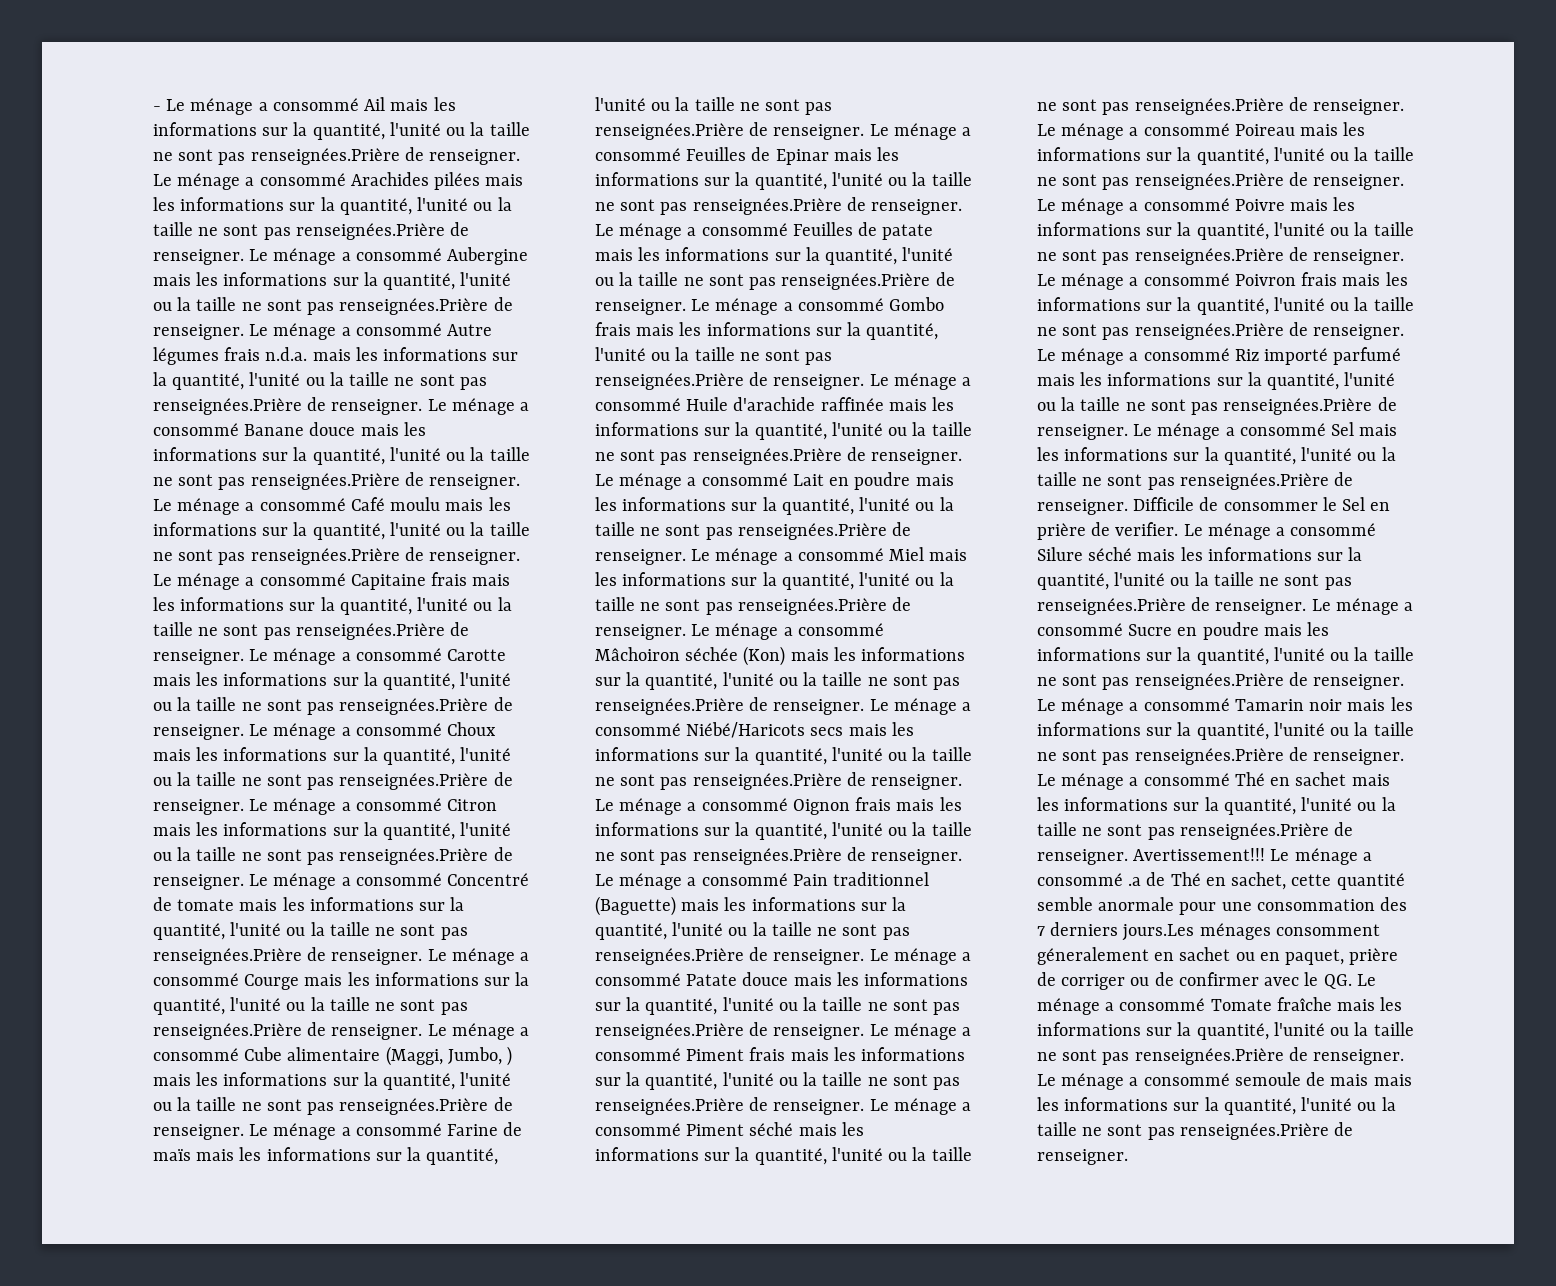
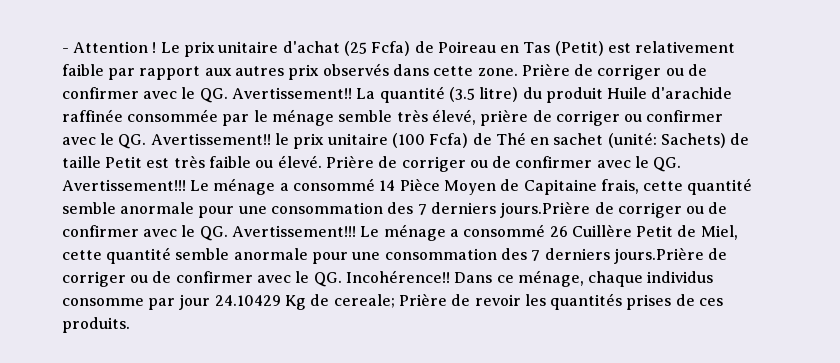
[166,97,456,115] [152,122,530,140] [152,147,521,165] [152,172,524,190] [152,197,512,215] [152,222,470,240] [152,247,529,265] [152,272,512,290] [152,297,513,315] [152,323,493,340] [152,347,519,365] [152,372,487,390] [152,397,530,415] [152,422,426,436] [152,447,530,465] [152,472,521,490] [152,497,511,515] [152,522,530,540] [152,547,521,565] [152,572,511,590] [152,597,512,615] [152,622,470,640] [152,648,507,665] [152,672,512,690] [152,697,513,715] [152,722,497,740] [152,747,512,765] [152,772,513,790] [152,798,498,815] [152,822,512,840] [152,847,513,865] [152,873,530,890] [152,897,465,911] [152,922,468,940] [152,947,530,965] [152,972,530,990] [152,997,468,1015] [152,1022,530,1040] [152,1046,513,1066] [152,1072,512,1090] [152,1097,513,1115] [152,1122,523,1140] [152,1147,499,1165] [594,97,833,115] [594,122,972,140] [594,147,900,165] [594,172,972,190] [594,197,963,215] [594,222,934,240] [594,247,954,265] [594,272,955,290] [594,297,945,315] [594,322,939,340] [594,347,833,365] [594,372,972,390] [594,397,955,411] [594,422,972,440] [594,447,963,465] [594,472,954,490] [594,497,954,515] [594,522,912,540] [594,547,968,565] [594,572,954,590] [594,597,912,615] [594,623,884,640] [594,646,966,666] [594,672,961,690] [594,697,972,715] [594,722,914,738] [594,747,972,765] [594,772,963,790] [594,797,962,815] [594,822,972,840] [594,847,963,865] [594,872,930,890] [594,896,907,916] [594,922,910,940] [594,947,972,965] [594,972,969,986] [594,997,961,1015] [594,1022,972,1040] [594,1047,966,1061] [594,1072,961,1090] [594,1097,972,1115] [594,1122,864,1136] [594,1147,972,1165] [1036,97,1405,115] [1036,122,1366,140] [1036,147,1414,165] [1036,172,1405,190] [1036,197,1356,215] [1036,222,1414,240] [1036,247,1405,265] [1036,272,1408,290] [1036,297,1414,315] [1036,322,1405,340] [1036,347,1402,365] [1036,372,1396,390] [1036,397,1397,415] [1036,422,1398,440] [1036,447,1396,465] [1036,472,1354,490] [1036,497,1391,515] [1036,522,1377,540] [1036,547,1363,561] [1036,572,1352,590] [1036,597,1414,615] [1036,622,1330,640] [1036,647,1414,665] [1036,672,1405,690] [1036,697,1413,715] [1036,722,1414,740] [1036,747,1405,765] [1036,772,1390,790] [1036,797,1396,815] [1036,822,1354,840] [1036,848,1372,865] [1036,872,1287,890] Le ménage a consommé Ail mais les informations sur la quantité, l'unité ou la taille ne sont pas renseignées.Prière de renseigner. Le ménage a consommé Arachides pilées mais les informations sur la quantité, l'unité ou la taille ne sont pas renseignées.Prière de renseigner. Le ménage a consommé Aubergine mais les informations sur la quantité, l'unité ou la taille ne sont pas renseignées.Prière de renseigner. Le ménage a consommé Autre légumes frais n.d.a. mais les informations sur la quantité, l'unité ou la taille ne sont pas renseignées.Prière de renseigner. Le ménage a consommé Banane douce mais les informations sur la quantité, l'unité ou la taille ne sont pas renseignées.Prière de renseigner. Le ménage a consommé Café moulu mais les informations sur la quantité, l'unité ou la taille ne sont pas renseignées.Prière de renseigner. Le ménage a consommé Capitaine frais mais les informations sur la quantité, l'unité ou la taille ne sont pas renseignées.Prière de renseigner. Le ménage a consommé Carotte mais les informations sur la quantité, l'unité ou la taille ne sont pas renseignées.Prière de renseigner. Le ménage a consommé Choux mais les informations sur la quantité, l'unité ou la taille ne sont pas renseignées.Prière de renseigner. Le ménage a consommé Citron mais les informations sur la quantité, l'unité ou la taille ne sont pas renseignées.Prière de renseigner. Le ménage a consommé Concentré de tomate mais les informations sur la quantité, l'unité ou la taille ne sont pas renseignées.Prière de renseigner. Le ménage a consommé Courge mais les informations sur la quantité, l'unité ou la taille ne sont pas renseignées.Prière de renseigner. Le ménage a consommé Cube alimentaire (Maggi, Jumbo, ) mais les informations sur la quantité, l'unité ou la taille ne sont pas renseignées.Prière de renseigner. Le ménage a consommé Farine de maïs mais les informations sur la quantité, l'unité ou la taille ne sont pas renseignées.Prière de renseigner. Le ménage a consommé Feuilles de Epinar mais les informations sur la quantité, l'unité ou la taille ne sont pas renseignées.Prière de renseigner. Le ménage a consommé Feuilles de patate mais les informations sur la quantité, l'unité ou la taille ne sont pas renseignées.Prière de renseigner. Le ménage a consommé Gombo frais mais les informations sur la quantité, l'unité ou la taille ne sont pas renseignées.Prière de renseigner. Le ménage a consommé Huile d'arachide raffinée mais les informations sur la quantité, l'unité ou la taille ne sont pas renseignées.Prière de renseigner. Le ménage a consommé Lait en poudre mais les informations sur la quantité, l'unité ou la taille ne sont pas renseignées.Prière de renseigner. Le ménage a consommé Miel mais les informations sur la quantité, l'unité ou la taille ne sont pas renseignées.Prière de renseigner. Le ménage a consommé Mâchoiron séchée (Kon) mais les informations sur la quantité, l'unité ou la taille ne sont pas renseignées.Prière de renseigner. Le ménage a consommé Niébé/Haricots secs mais les informations sur la quantité, l'unité ou la taille ne sont pas renseignées.Prière de renseigner. Le ménage a consommé Oignon frais mais les informations sur la quantité, l'unité ou la taille ne sont pas renseignées.Prière de renseigner. Le ménage a consommé Pain traditionnel (Baguette) mais les informations sur la quantité, l'unité ou la taille ne sont pas renseignées.Prière de renseigner. Le ménage a consommé Patate douce mais les informations sur la quantité, l'unité ou la taille ne sont pas renseignées.Prière de renseigner. Le ménage a consommé Piment frais mais les informations sur la quantité, l'unité ou la taille ne sont pas renseignées.Prière de renseigner. Le ménage a consommé Piment séché mais les informations sur la quantité, l'unité ou la taille ne sont pas renseignées.Prière de renseigner. Le ménage a consommé Poireau mais les informations sur la quantité, l'unité ou la taille ne sont pas renseignées.Prière de renseigner. Le ménage a consommé Poivre mais les informations sur la quantité, l'unité ou la taille ne sont pas renseignées.Prière de renseigner. Le ménage a consommé Poivron frais mais les informations sur la quantité, l'unité ou la taille ne sont pas renseignées.Prière de renseigner. Le ménage a consommé Riz importé parfumé mais les informations sur la quantité, l'unité ou la taille ne sont pas renseignées.Prière de renseigner. Le ménage a consommé Sel mais les informations sur la quantité, l'unité ou la taille ne sont pas renseignées.Prière de renseigner. Difficile de consommer le Sel en prière de verifier. Le ménage a consommé Silure séché mais les informations sur la quantité, l'unité ou la taille ne sont pas renseignées.Prière de renseigner. Le ménage a consommé Sucre en poudre mais les informations sur la quantité, l'unité ou la taille ne sont pas renseignées.Prière de renseigner. Le ménage a consommé Tamarin noir mais les informations sur la quantité, l'unité ou la taille ne sont pas renseignées.Prière de renseigner. Le ménage a consommé Thé en sachet mais les informations sur la quantité, l'unité ou la taille ne sont pas renseignées.Prière de renseigner. Avertissement!!! Le ménage a consommé .a de Thé en sachet, -> [72,41,736,57] [61,63,708,80] [61,86,733,103] [61,109,724,126] [61,132,750,149] [61,155,682,172] [61,178,639,195] Attention ! Le prix unitaire d'achat (25 Fcfa) de Poireau en Tas (Petit) est relativement faible par rapport aux autres prix observés dans cette zone. Prière de corriger ou de confirmer avec le QG. Avertissement!! La quantité (3.5 litre) du produit Huile d'arachide raffinée consommée par le ménage semble très élevé, prière de corriger ou confirmer avec le QG. Avertissement!! le prix unitaire (100 Fcfa) de Thé en sachet (unité: Sachets) de taille Petit est très faible ou élevé. Prière de corriger ou de confirmer avec le QG. Avertissement!!! Le ménage a consommé 14 Pièce Moyen de Capitaine frais,
[1122,923,1380,941] [1036,947,1399,965] [1036,972,1376,990] [1036,997,1403,1015] [1036,1022,1414,1040] [1036,1047,1405,1065] [1036,1072,1412,1090] [1036,1097,1396,1115] [1036,1122,1354,1140] [1036,1149,1128,1165] jours.Les ménages consomment géneralement en sachet ou en paquet, prière de corriger ou de confirmer avec le QG. Le ménage a consommé Tomate fraîche mais les informations sur la quantité, l'unité ou la taille ne sont pas renseignées.Prière de renseigner. Le ménage a consommé semoule de mais mais les informations sur la quantité, l'unité ou la taille ne sont pas renseignées.Prière de renseigner. -> [500,202,728,218] [61,224,738,241] [61,247,728,264] [61,270,714,287] [61,293,724,310] [61,317,130,333] jours.Prière de corriger ou de confirmer avec le QG. Avertissement!!! Le ménage a consommé 26 Cuillère Petit de Miel, cette quantité semble anormale pour une consommation des 7 derniers jours.Prière de corriger ou de confirmer avec le QG. Incohérence!! Dans ce ménage, chaque individus consomme par jour 24.10429 Kg de cereale; Prière de revoir les quantités prises de ces produits.

